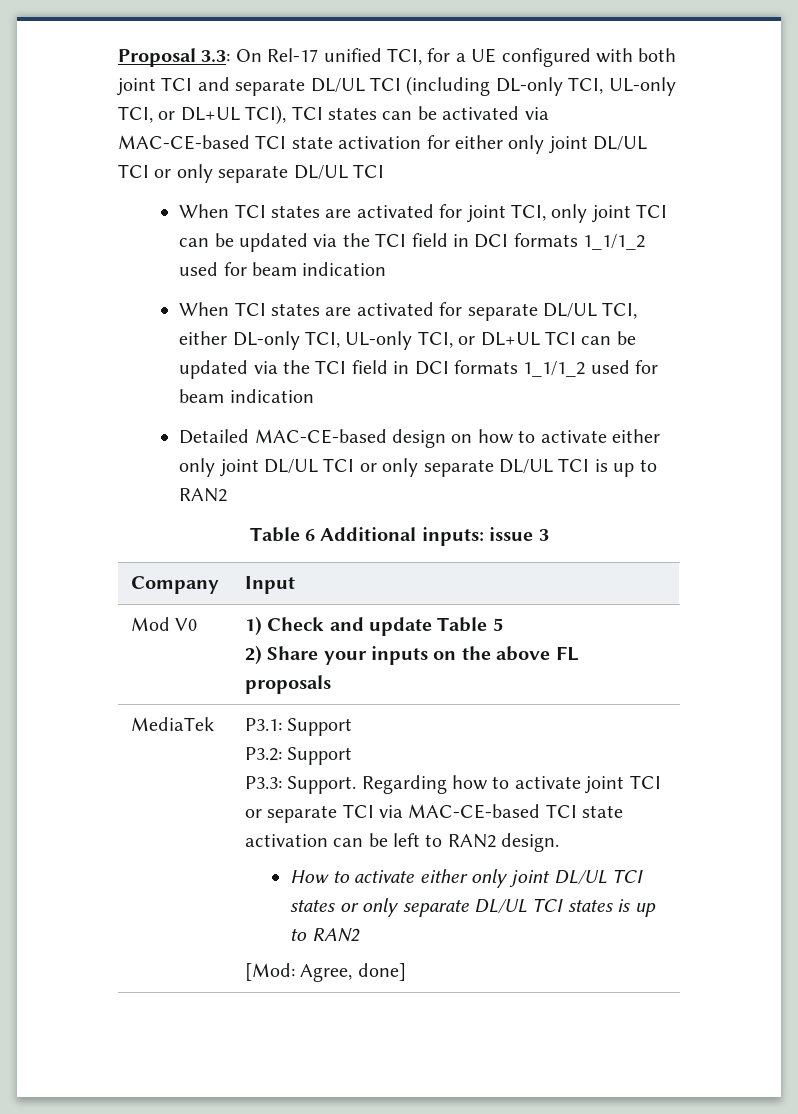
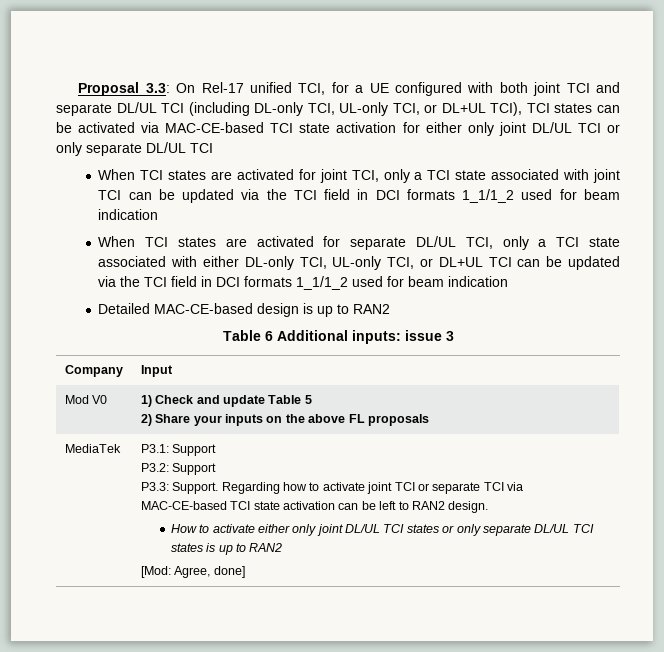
(588, 213) none -> [414,169,590,180] a TCI state associated with
(638, 310) none -> [502,236,620,250] [98,256,198,267] only a TCI state associated with
[451,429,660,444] [179,458,590,477] on how to activate either only joint DL/UL TCI or only separate DL/UL TCI -> (300, 310) none

